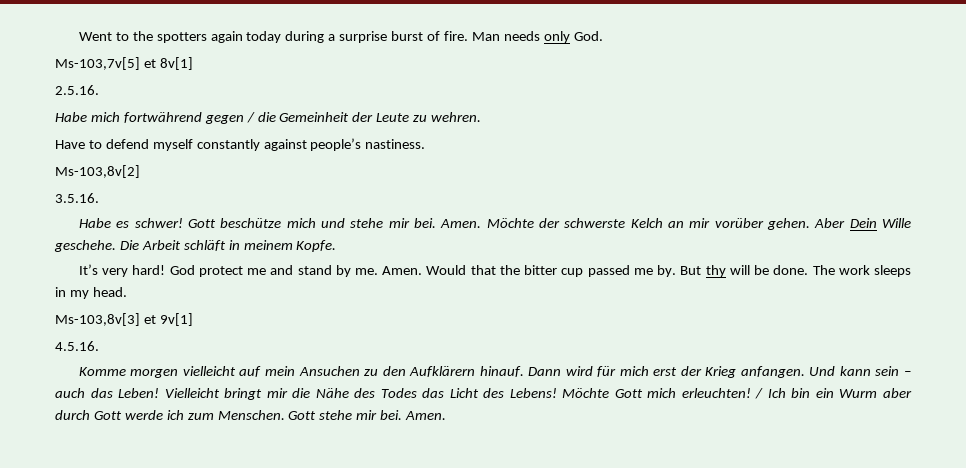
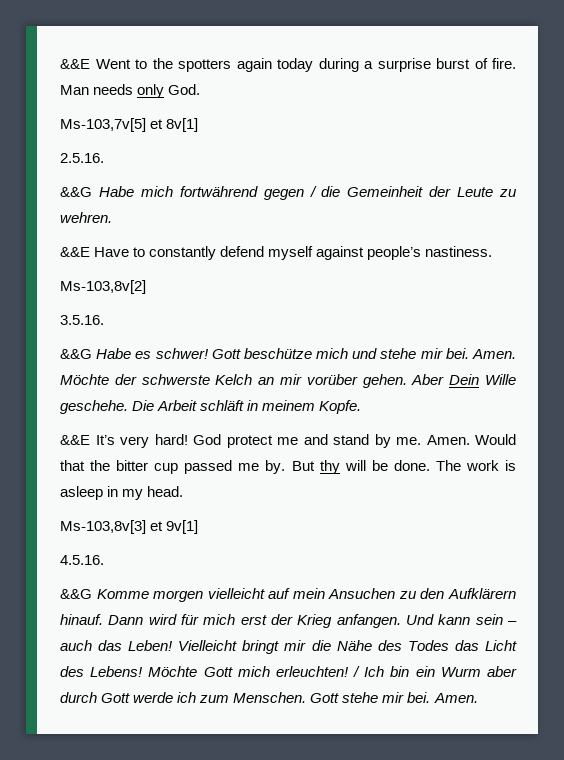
(78, 36) none -> [60,59,90,69] &&E
(99, 90) none -> [60,187,92,197] &&G
(482, 117) none -> [60,247,90,257] &&E
(102, 144) none -> [149,246,217,260] constantly
[196,139,260,151] constantly -> (314, 253) none
(99, 198) none -> [60,349,92,359] &&G
(337, 246) none -> [60,435,90,445] &&E
[873,265,911,277] sleeps -> [504,460,516,471] [60,486,103,500] is asleep
(99, 346) none -> [60,589,92,599] &&G

